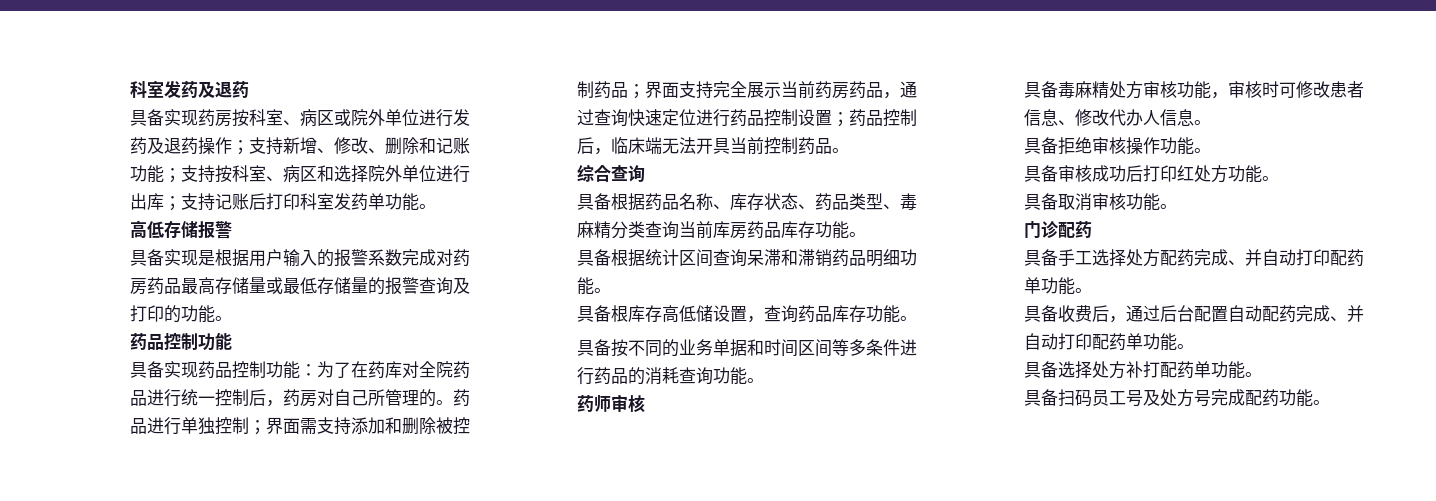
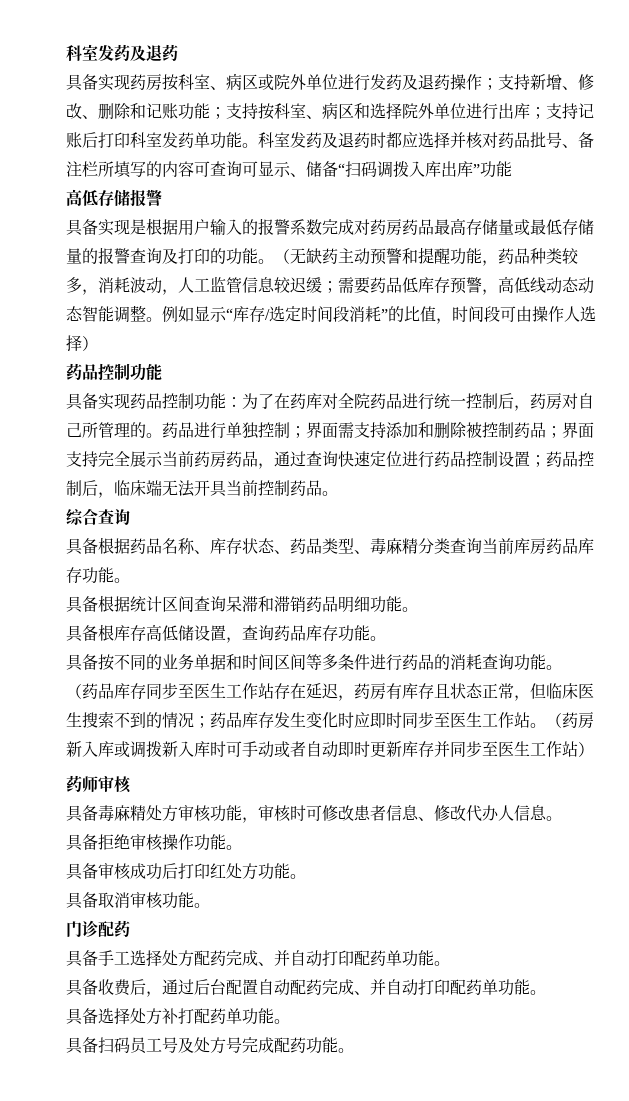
(436, 206) none -> [258,132,595,149] [66,161,513,178] 科室发药及退药时都应选择并核对药品批号、备注栏所填写的内容可查询可显示、储备“扫码调拨入库出库”功能
(232, 318) none -> [274,247,580,266] [66,276,595,295] [66,305,597,324] [66,335,99,351] （无缺药主动预警和提醒功能，药品种类较多，消耗波动，人工监管信息较迟缓；需要药品低库存预警，高低线动态动态智能调整。例如显示“库存/选定时间段消耗”的比值，时间段可由操作人选择）
(764, 380) none -> [66,683,595,701] [66,711,595,729] [66,741,595,758] // （药品库存同步至医生工作站存在延迟，药房有库存且状态正常，但临床医生搜索不到的情况；药品库存发生变化时应即时同步至医生工作站。（药房新入库或调拨新入库时可手动或者自动即时更新库存并同步至医生工作站）

